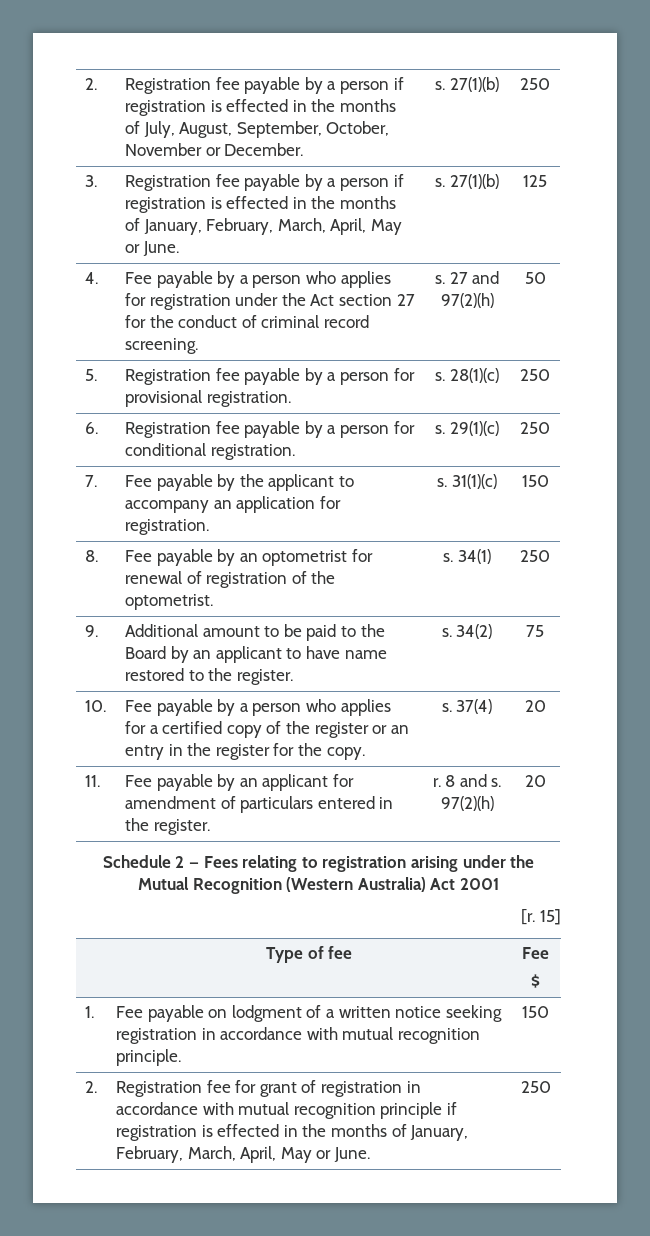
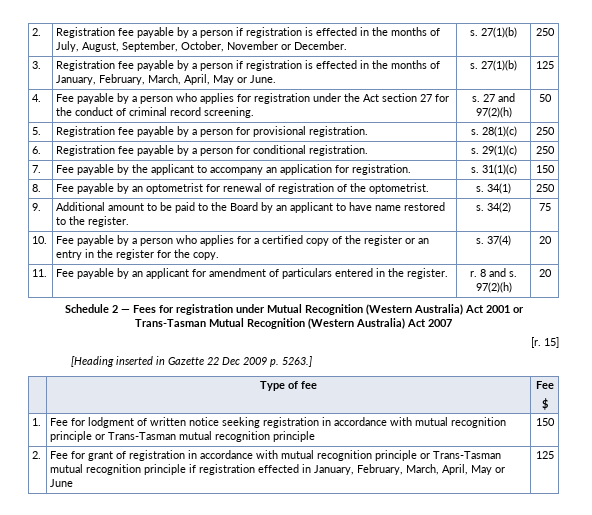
[242,855,535,872] relating to registration arising under the -> [158,304,265,315] for registration under
[521,909,561,925] // [r. 15] -> [512,307,524,313] [135,318,452,329] [531,337,559,348] [70,356,312,367] or Trans-Tasman Mutual Recognition (Western Australia) Act 2007 // [r. 15] // [Heading inserted in Gazette 22 Dec 2009 p. 5263.]
[147,1005,228,1022] payable on -> [71,418,86,426] for
[326,1009,336,1018] a -> (148, 422) none
[116,1049,182,1066] principle. -> [50,431,316,442] principle or Trans-Tasman mutual recognition principle
[116,1080,231,1097] Registration fee -> [50,451,69,459] Fee
[447,1102,458,1115] [116,1124,469,1141] [116,1146,371,1163] [520,1081,551,1093] if registration is effected in the months of January, February, March, April, May or June. | 250 -> [420,451,502,459] [50,464,506,475] [50,479,74,487] [535,451,554,459] or Trans-Tasman mutual recognition principle if registration effected in January, February, March, April, May or June | 125

